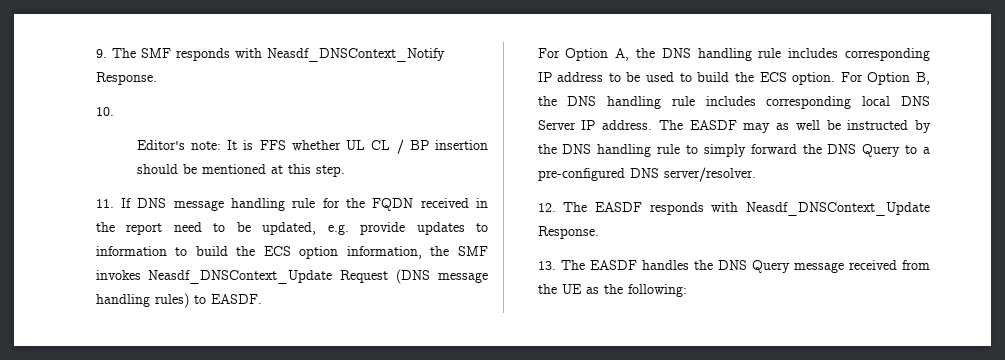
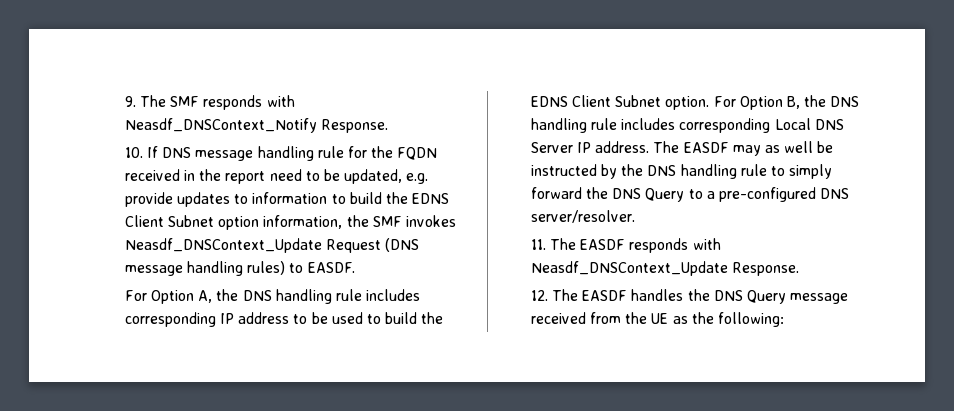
[136,139,488,154] [136,164,345,177] [95,199,114,208] // Editor's note: It is FFS whether UL CL / BP insertion should be mentioned at this step. // 11. -> (143, 152) none
[263,246,291,256] ECS -> [412,193,450,204] [124,215,214,227] EDNS Client Subnet
[759,72,787,82] ECS -> [530,95,662,107] EDNS Client Subnet
[862,96,891,106] local -> [774,118,811,130] Local
[537,203,556,212] 12. -> [530,239,546,250] 11.
[537,261,556,270] 13. -> [530,290,548,301] 12.

